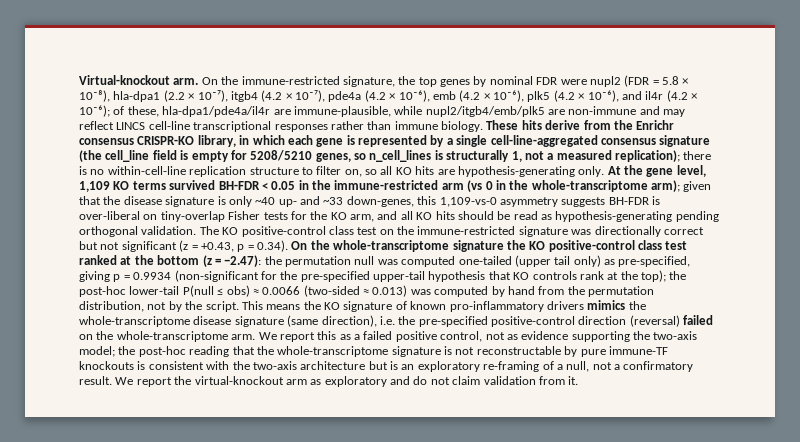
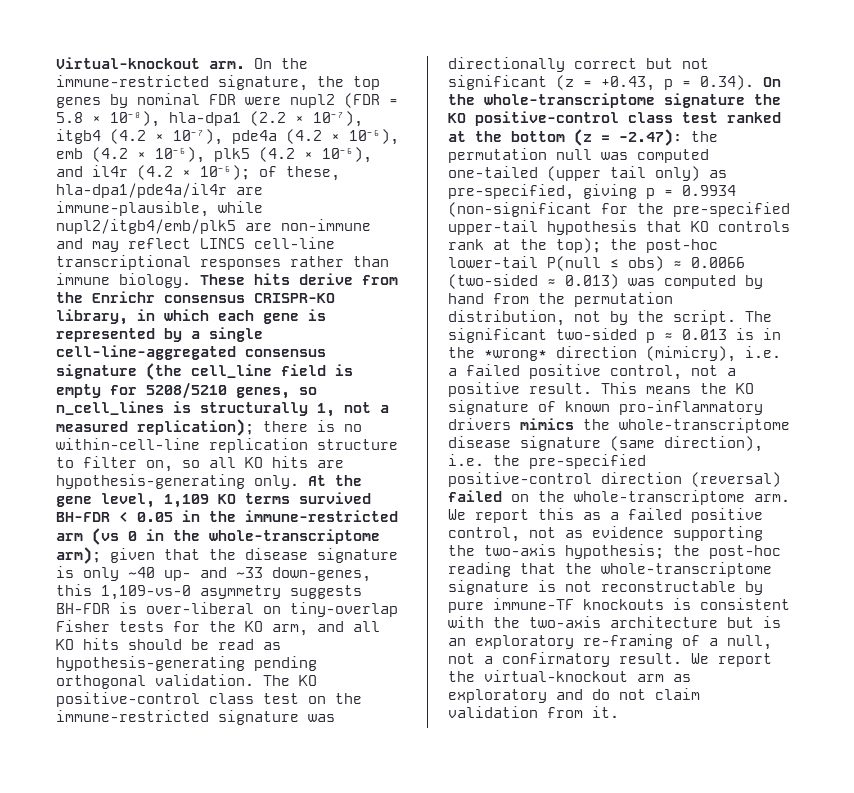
(239, 306) none -> [745,311,772,322] [448,328,781,343] [448,346,781,362] [448,364,736,380] [448,382,592,397] The significant two-sided p ≈ 0.013 is in the *wrong* direction (mimicry), i.e. a failed positive control, not a positive result.
[79,346,115,357] model; -> [565,544,664,559] hypothesis;

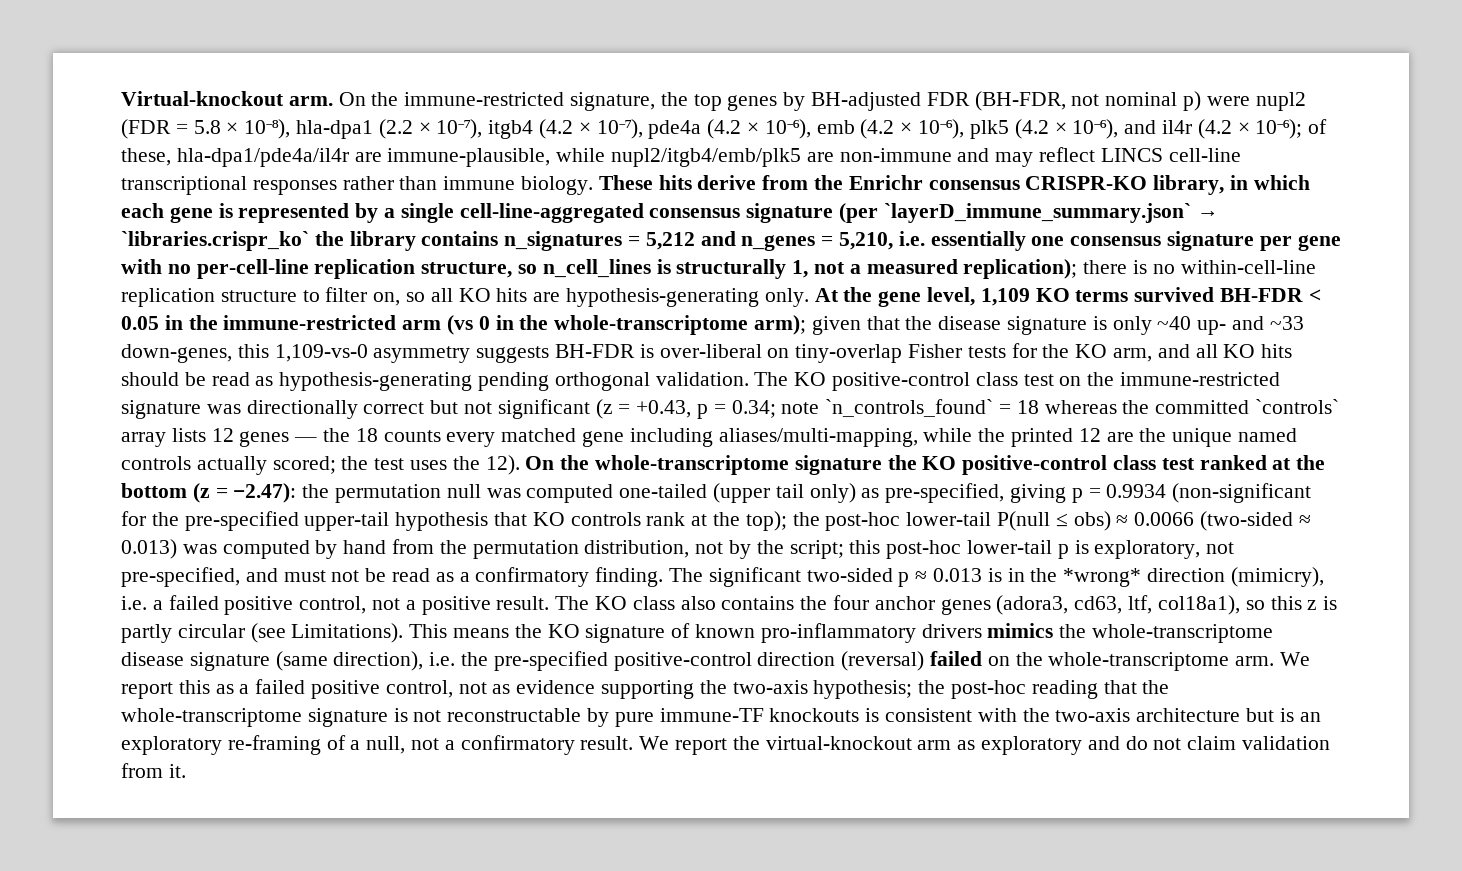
[137,93,236,105] nominal FDR -> [811,91,1202,111] BH-adjusted FDR (BH-FDR, not nominal p)
[146,363,353,380] [56,382,290,399] (the cell_line field is empty for 5208/5210 genes, -> [839,203,1219,223] [121,231,1341,251] [121,259,513,279] (per `layerD_immune_summary.json` → `libraries.crispr_ko` the library contains n_signatures = 5,212 and n_genes = 5,210, i.e. essentially one consensus signature per gene with no per-cell-line replication structure,
[700,75,754,90] 0.34). -> [731,399,1340,418] [121,428,1298,447] [121,455,520,475] 0.34; note `n_controls_found` = 18 whereas the committed `controls` array lists 12 genes — the 18 counts every matched gene including aliases/multi-mapping, while the printed 12 are the unique named controls actually scored; the test uses the 12).
[673,310,736,325] script. -> [789,540,1235,559] [121,567,664,587] script; this post-hoc lower-tail p is exploratory, not pre-specified, and must not be read as a confirmatory finding.
(592, 388) none -> [555,595,1338,615] [121,623,404,643] The KO class also contains the four anchor genes (adora3, cd63, ltf, col18a1), so this z is partly circular (see Limitations).

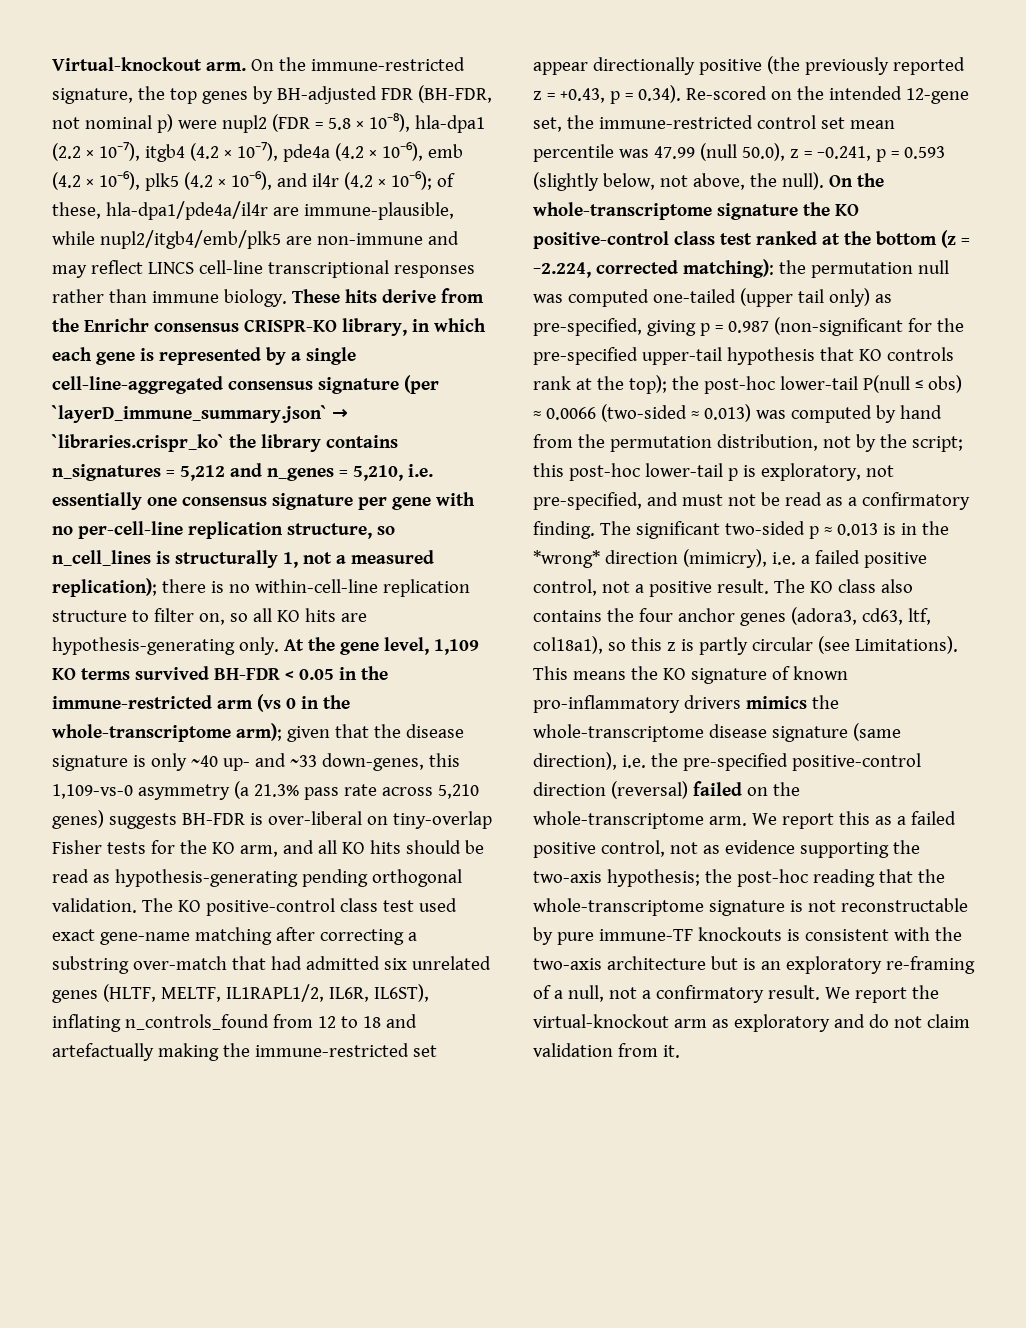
(471, 354) none -> [233,781,479,800] [52,810,104,829] (a 21.3% pass rate across 5,210 genes)
[1059,372,1281,386] [121,399,1340,419] [121,428,1298,447] [121,455,520,475] on the immune-restricted signature was directionally correct but not significant (z = +0.43, p = 0.34; note `n_controls_found` = 18 whereas the committed `controls` array lists 12 genes — the 18 counts every matched gene including aliases/multi-mapping, while the printed 12 are the unique named controls actually scored; the test uses the 12). -> [418,898,457,912] [52,927,417,945] [52,956,491,974] [52,984,429,1003] [52,1014,417,1032] [52,1043,437,1061] [533,56,965,75] [533,85,969,104] [533,115,895,132] [533,143,945,162] [533,172,824,191] used exact gene-name matching after correcting a substring over-match that had admitted six unrelated genes (HLTF, MELTF, IL1RAPL1/2, IL6R, IL6ST), inflating n_controls_found from 12 to 18 and artefactually making the immune-restricted set appear directionally positive (the previously reported z = +0.43, p = 0.34). Re-scored on the intended 12-gene set, the immune-restricted control set mean percentile was 47.99 (null 50.0), z = −0.241, p = 0.593 (slightly below, not above, the null).
[233,483,297,503] −2.47): -> [533,259,774,278] −2.224, corrected matching):
[1106,484,1167,498] 0.9934 -> [727,321,769,333] 0.987

